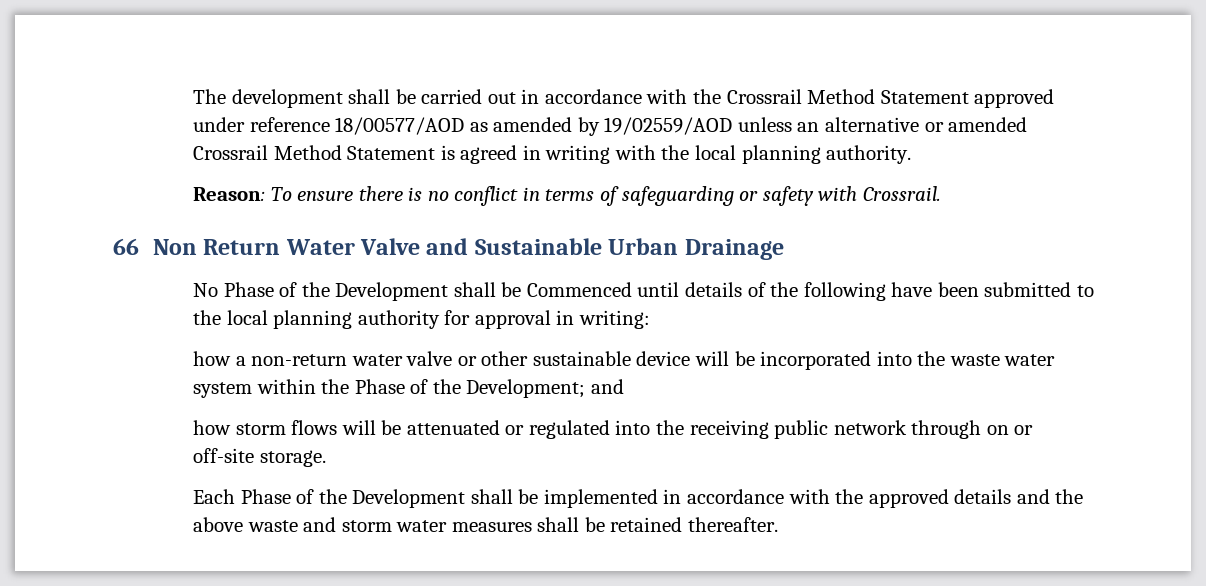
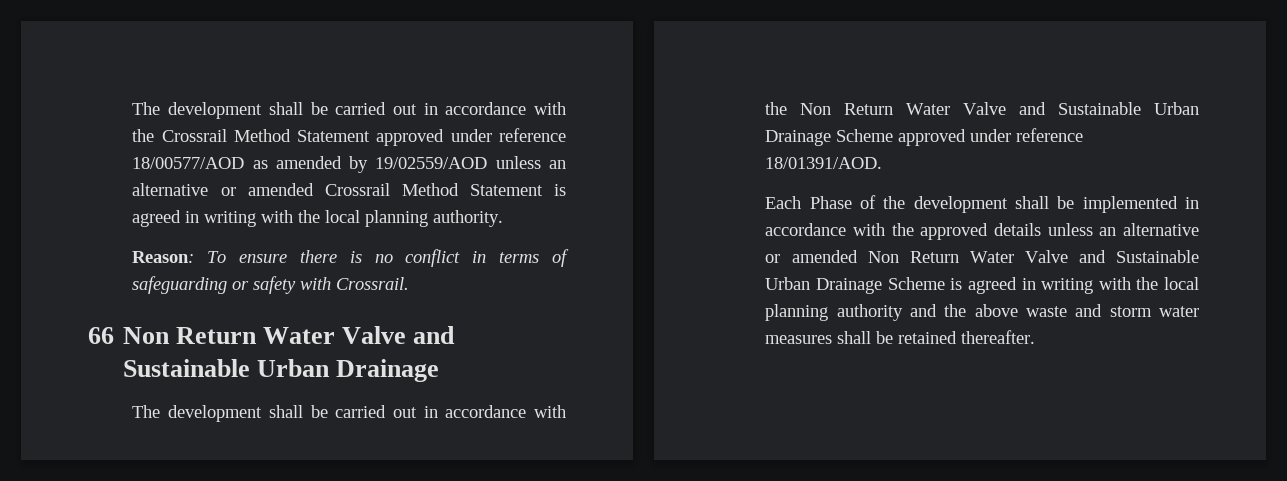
[193,282,1094,301] [193,310,650,329] [193,351,1056,370] [193,379,624,398] [193,420,1034,439] [193,448,326,467] No Phase of the Development shall be Commenced until details of the following have been submitted to the local planning authority for approval in writing: // how a non-return water valve or other sustainable device will be incorporated into the waste water system within the Phase of the Development; and // how storm flows will be attenuated or regulated into the receiving public network through on or off-site storage. -> [132,405,566,422] [765,102,1199,115] [765,128,1084,146] [765,157,883,169] The development shall be carried out in accordance with the Non Return Water Valve and Sustainable Urban Drainage Scheme approved under reference 18/01391/AOD.
[352,489,466,508] Development -> [913,196,1008,213] development
(1012, 496) none -> [1047,223,1199,236] [765,250,1199,263] [765,277,1199,294] [765,304,903,321] unless an alternative or amended Non Return Water Valve and Sustainable Urban Drainage Scheme is agreed in writing with the local planning authority

